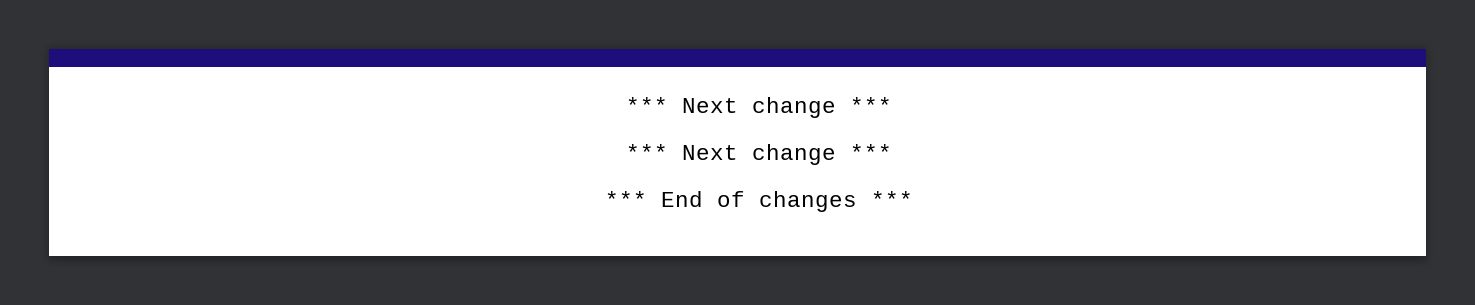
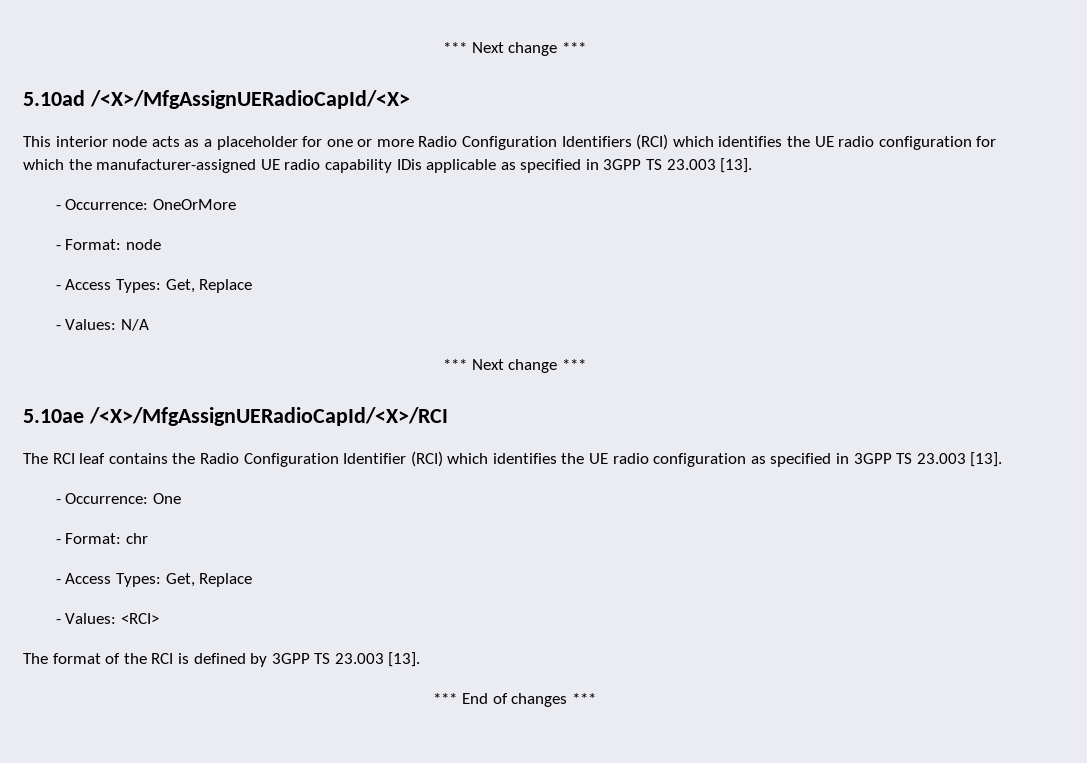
[625,97,892,118] [625,144,892,165] *** Next change *** // *** Next change *** -> [443,42,586,56] [23,90,410,109] [23,134,997,150] [23,158,753,173] [55,199,237,210] [55,239,162,250] [55,279,253,293] [55,319,150,331] [443,359,586,373] [23,407,448,426] [23,451,1003,467] [55,493,182,504] [55,533,149,544] [55,573,253,587] [55,613,160,624] [23,652,421,667] *** Next change *** // 5.10ad /<X>/MfgAssignUERadioCapId/<X> // This interior node acts as a placeholder for one or more Radio Configuration Identifiers (RCI) which identifies the UE radio configuration for which the manufacturer-assigned UE radio capability IDis applicable as specified in 3GPP TS 23.003 [13]. // - Occurrence: OneOrMore // - Format: node // - Access Types: Get, Replace // - Values: N/A // *** Next change *** // 5.10ae /<X>/MfgAssignUERadioCapId/<X>/RCI // The RCI leaf contains the Radio Configuration Identifier (RCI) which identifies the UE radio configuration as specified in 3GPP TS 23.003 [13]. // - Occurrence: One // - Format: chr // - Access Types: Get, Replace // - Values: <RCI> // The format of the RCI is defined by 3GPP TS 23.003 [13].

